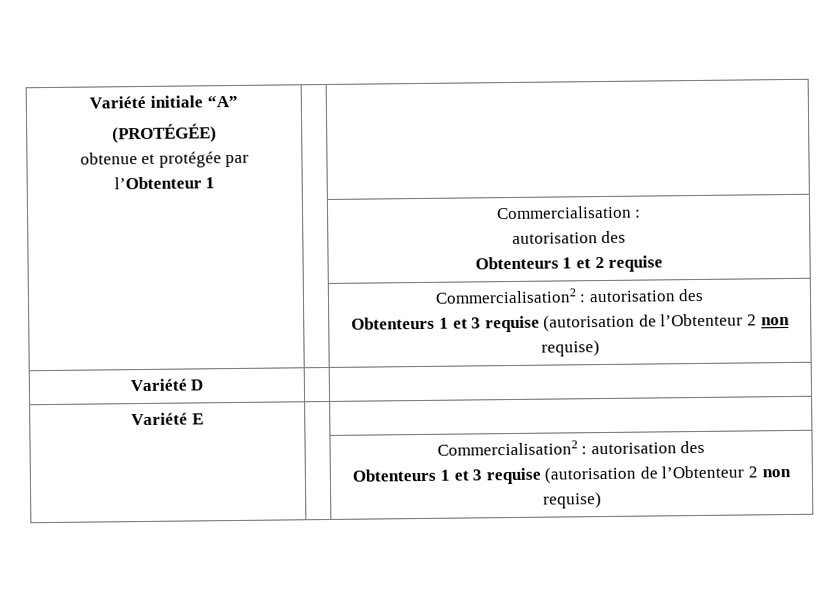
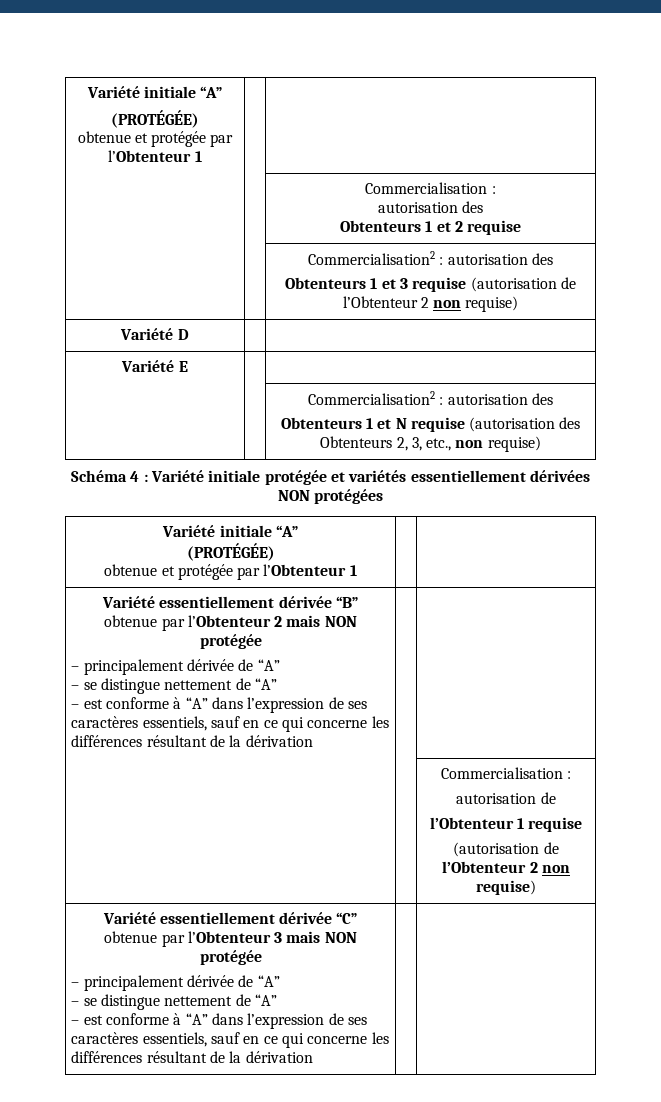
[472,465,791,485] [542,492,602,509] 3 requise (autorisation de l’Obtenteur 2 non requise) -> [395,417,581,432] [320,436,541,452] [71,470,590,485] [277,489,384,504] [162,525,298,537] [186,543,275,561] [104,564,357,580] [102,596,358,608] [104,615,357,631] [199,634,262,649] [71,659,280,675] [71,678,278,694] [71,697,367,713] [71,716,389,732] [71,735,313,747] [440,767,572,779] [456,792,556,804] [429,817,583,832] [453,842,559,857] [442,861,570,873] [476,880,536,895] [102,912,358,924] [104,931,357,947] [199,950,262,965] [71,975,280,991] [71,994,278,1010] [71,1013,367,1029] [71,1032,389,1048] [71,1051,313,1063] N requise (autorisation des Obtenteurs 2, 3, etc., non requise) // Schéma 4 : Variété initiale protégée et variétés essentiellement dérivées NON protégées // Variété initiale “A” // (PROTÉGÉE) // obtenue et protégée par l’Obtenteur 1 | | // Variété essentiellement dérivée “B” // obtenue par l’Obtenteur 2 mais NON protégée // – principalement dérivée de “A” // – se distingue nettement de “A” // – est conforme à “A” dans l’expression de ses caractères essentiels, sauf en ce qui concerne les différences résultant de la dérivation | | // | | Commercialisation : // autorisation de // l’Obtenteur 1 requise // (autorisation de l’Obtenteur 2 non requise) // Variété essentiellement dérivée “C” // obtenue par l’Obtenteur 3 mais NON protégée // – principalement dérivée de “A” // – se distingue nettement de “A” // – est conforme à “A” dans l’expression de ses caractères essentiels, sauf en ce qui concerne les différences résultant de la dérivation | |

